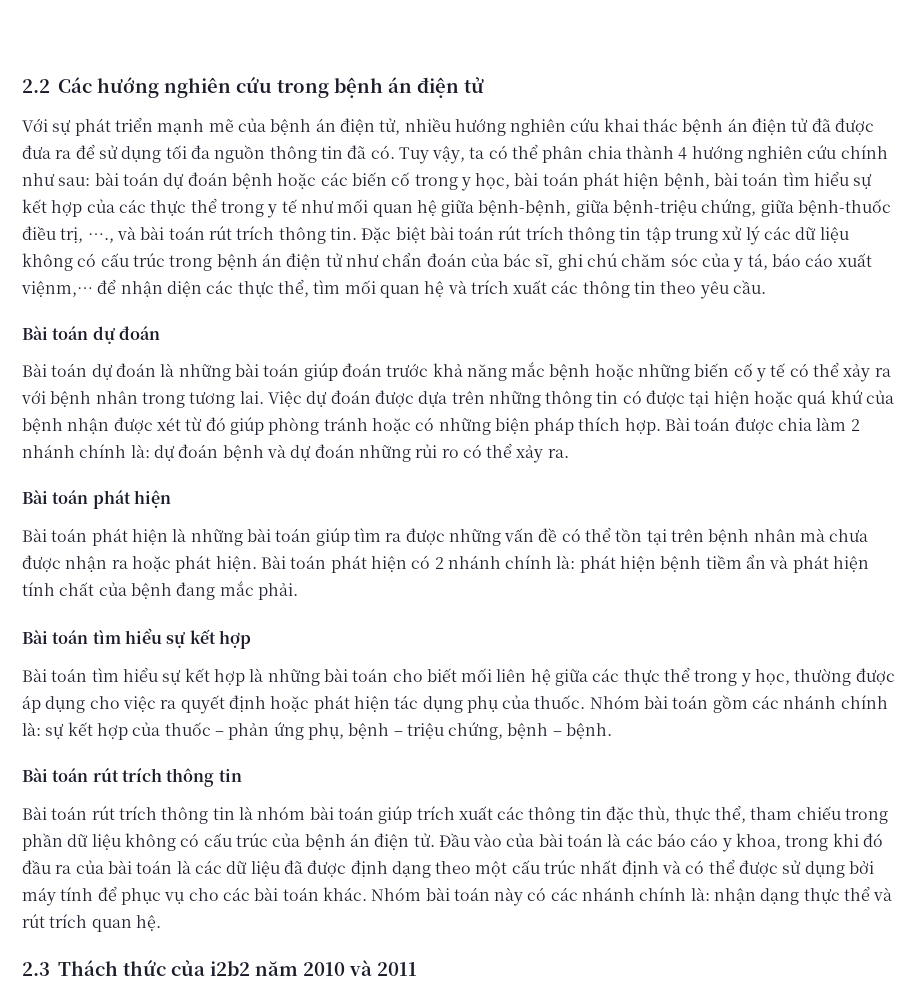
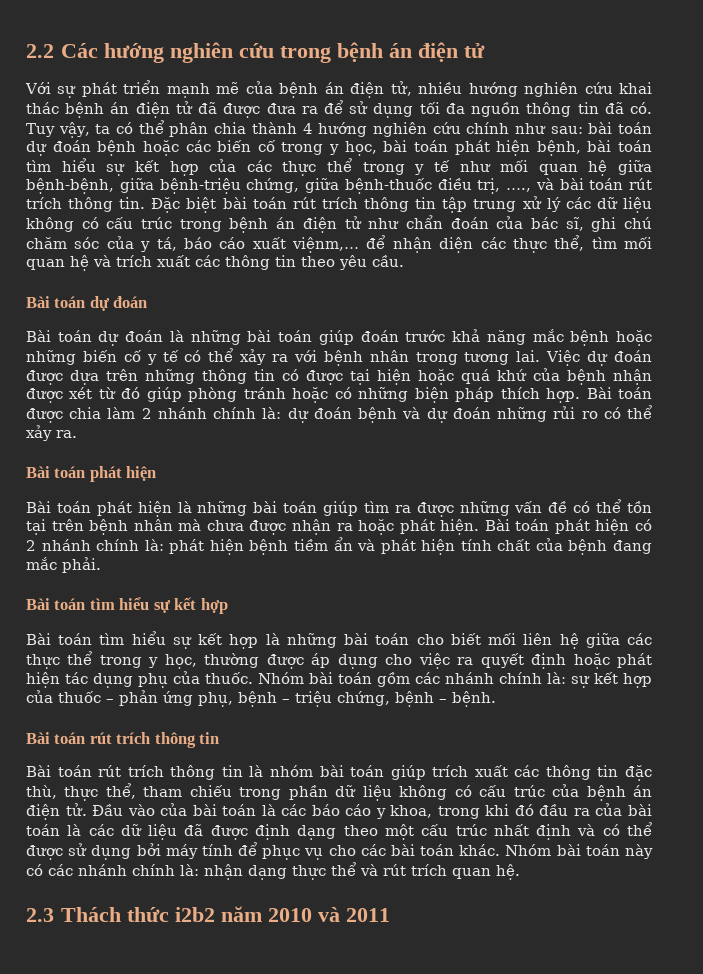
[171,960,205,976] của -> (170, 914) none

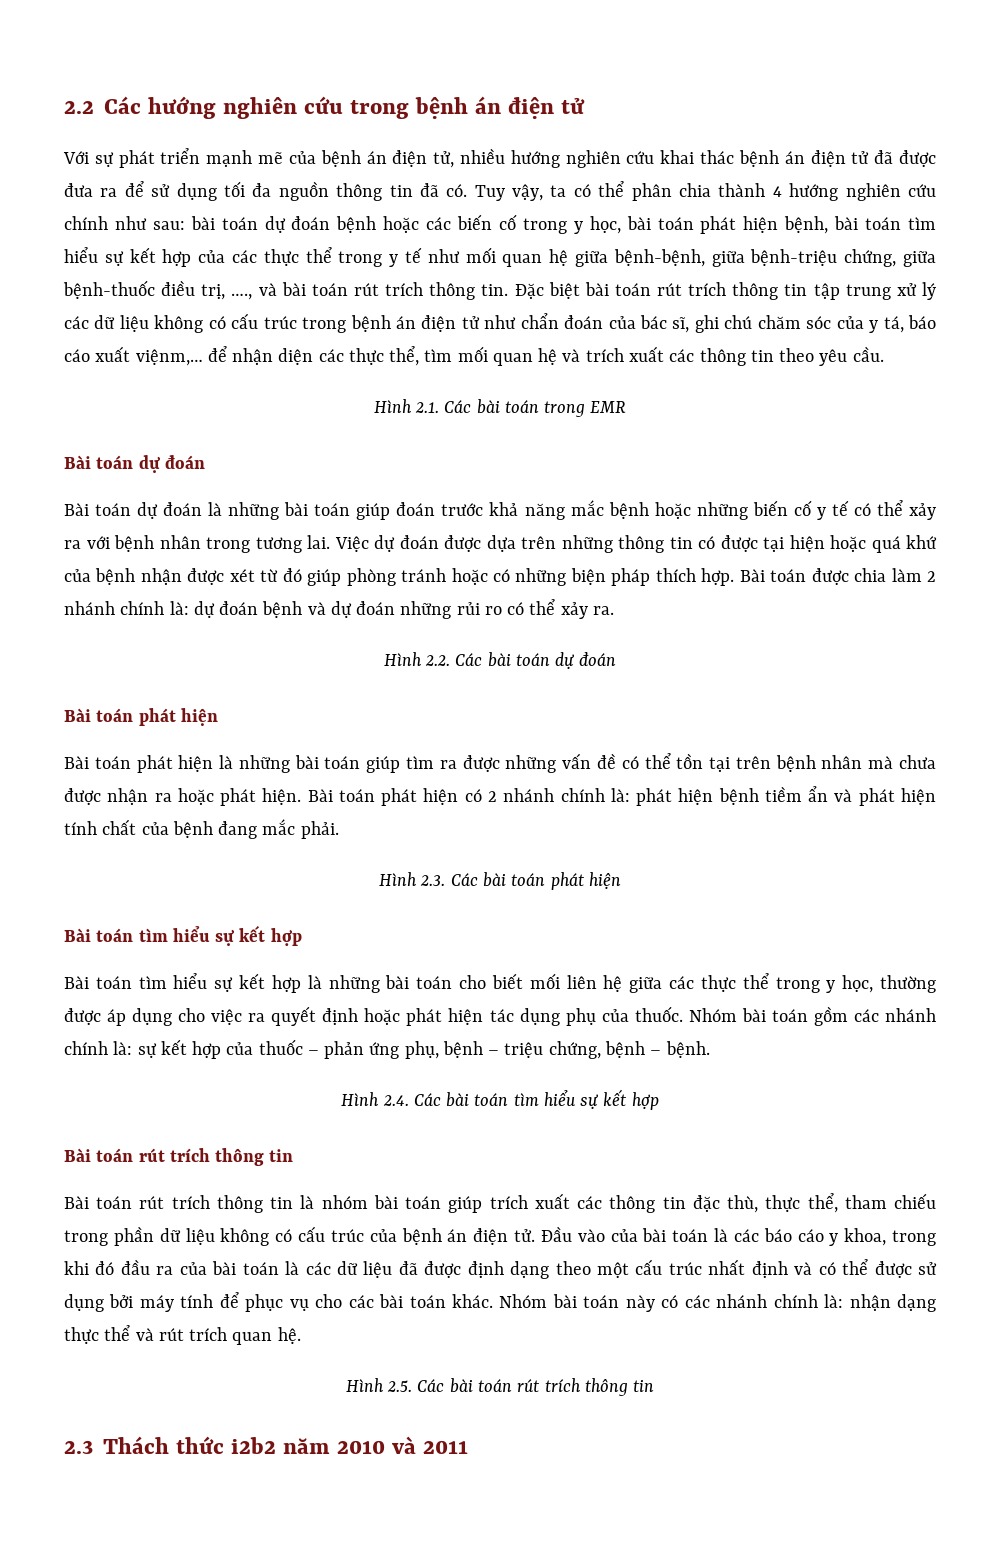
(404, 261) none -> [373,399,627,417] // Hình 2.1. Các bài toán trong EMR
(77, 434) none -> [383,652,617,669] // Hình 2.2. Các bài toán dự đoán
(101, 565) none -> [379,872,621,890] // Hình 2.3. Các bài toán phát hiện
(496, 699) none -> [341,1089,659,1110] // Hình 2.4. Các bài toán tìm hiểu sự kết hợp
(520, 872) none -> [345,1378,655,1396] // Hình 2.5. Các bài toán rút trích thông tin

